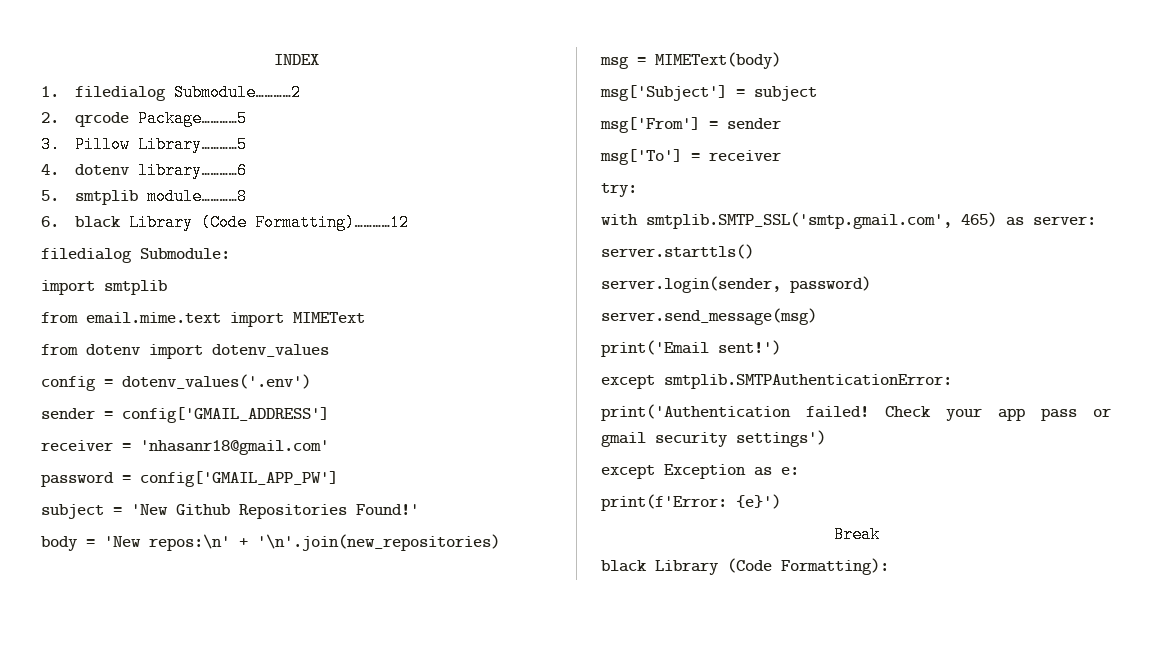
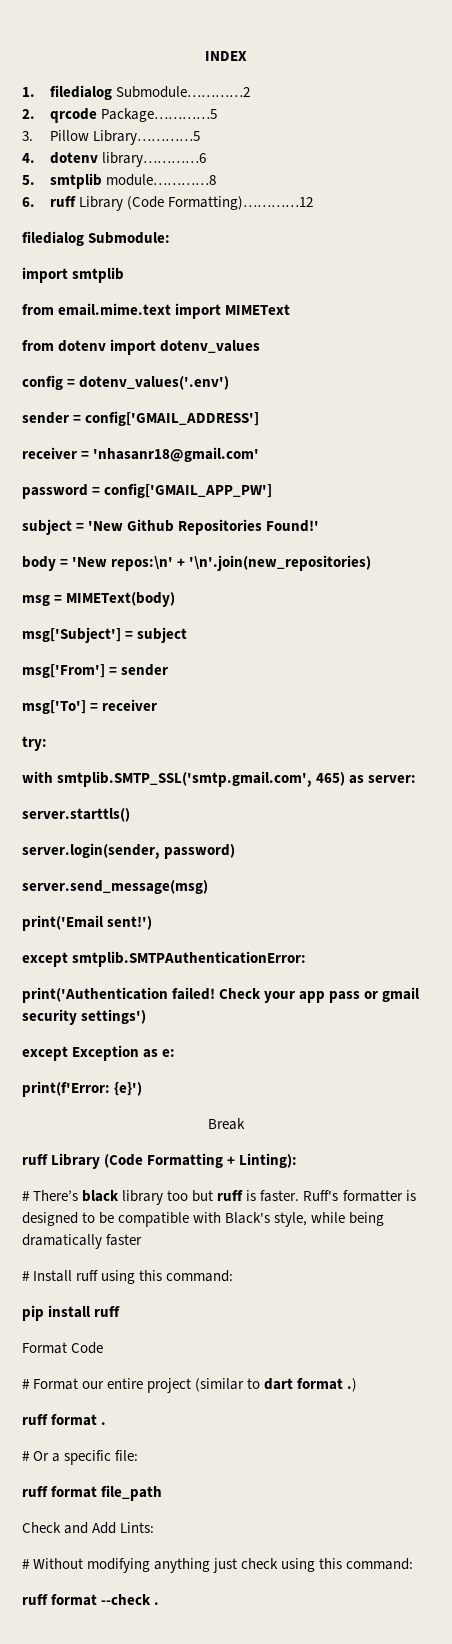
[74,216,121,228] black -> [50,196,77,207] ruff
[601,558,889,575] black Library (Code Formatting): -> [22,1153,298,1169] [22,1190,416,1205] [22,1212,385,1227] [22,1234,143,1249] [22,1270,234,1284] [22,1305,121,1321] [22,1342,104,1354] [22,1378,358,1393] [22,1414,107,1426] [22,1450,139,1465] [22,1485,163,1501] [22,1522,155,1534] [22,1558,414,1573] [22,1594,160,1606] ruff Library (Code Formatting + Linting): // # There’s black library too but ruff is faster. Ruff's formatter is designed to be compatible with Black's style, while being dramatically faster // # Install ruff using this command: // pip install ruff // Format Code // # Format our entire project (similar to dart format .) // ruff format . // # Or a specific file: // ruff format file_path // Check and Add Lints: // # Without modifying anything just check using this command: // ruff format --check .

